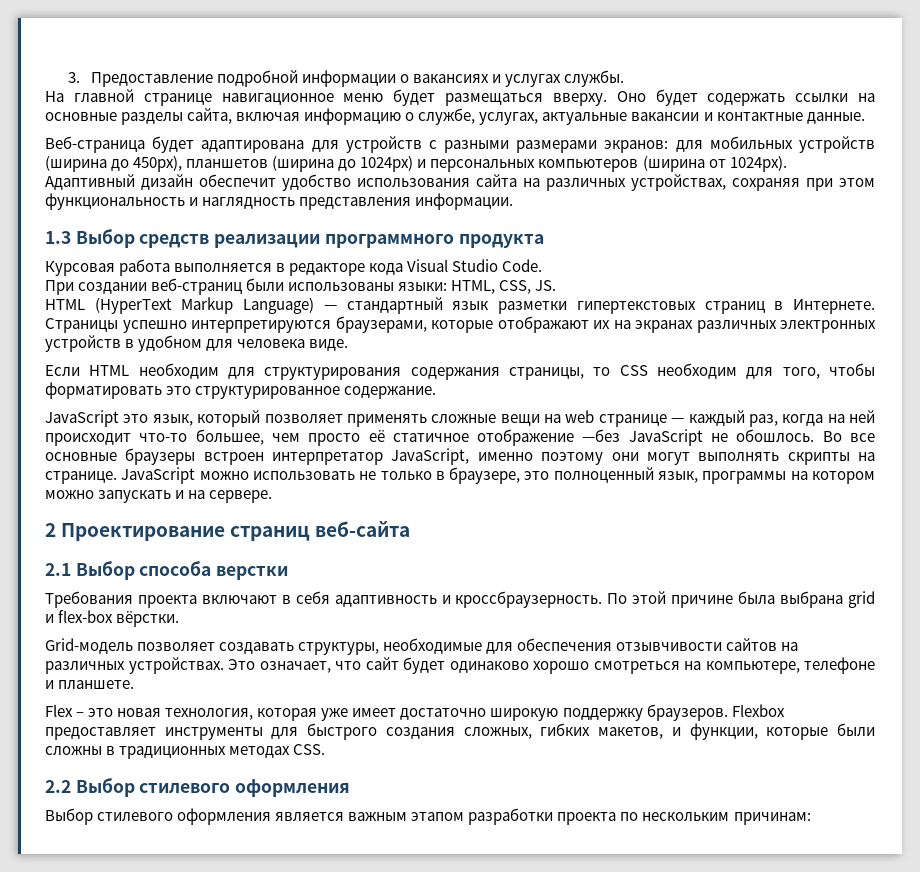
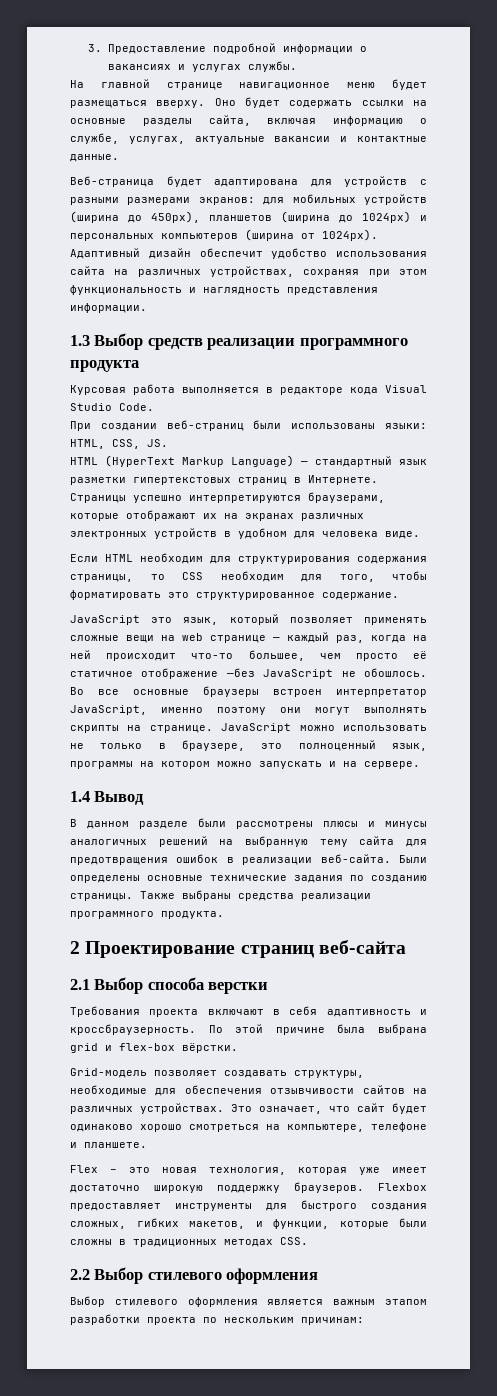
(273, 496) none -> [70,791,145,805] [70,818,427,829] [70,836,427,847] [70,854,427,865] [70,875,427,883] [70,890,371,901] [70,911,224,919] // 1.4 Вывод // В данном разделе были рассмотрены плюсы и минусы аналогичных решений на выбранную тему сайта для предотвращения ошибок в реализации веб-сайта. Были определены основные технические задания по созданию страницы. Также выбраны средства реализации программного продукта.

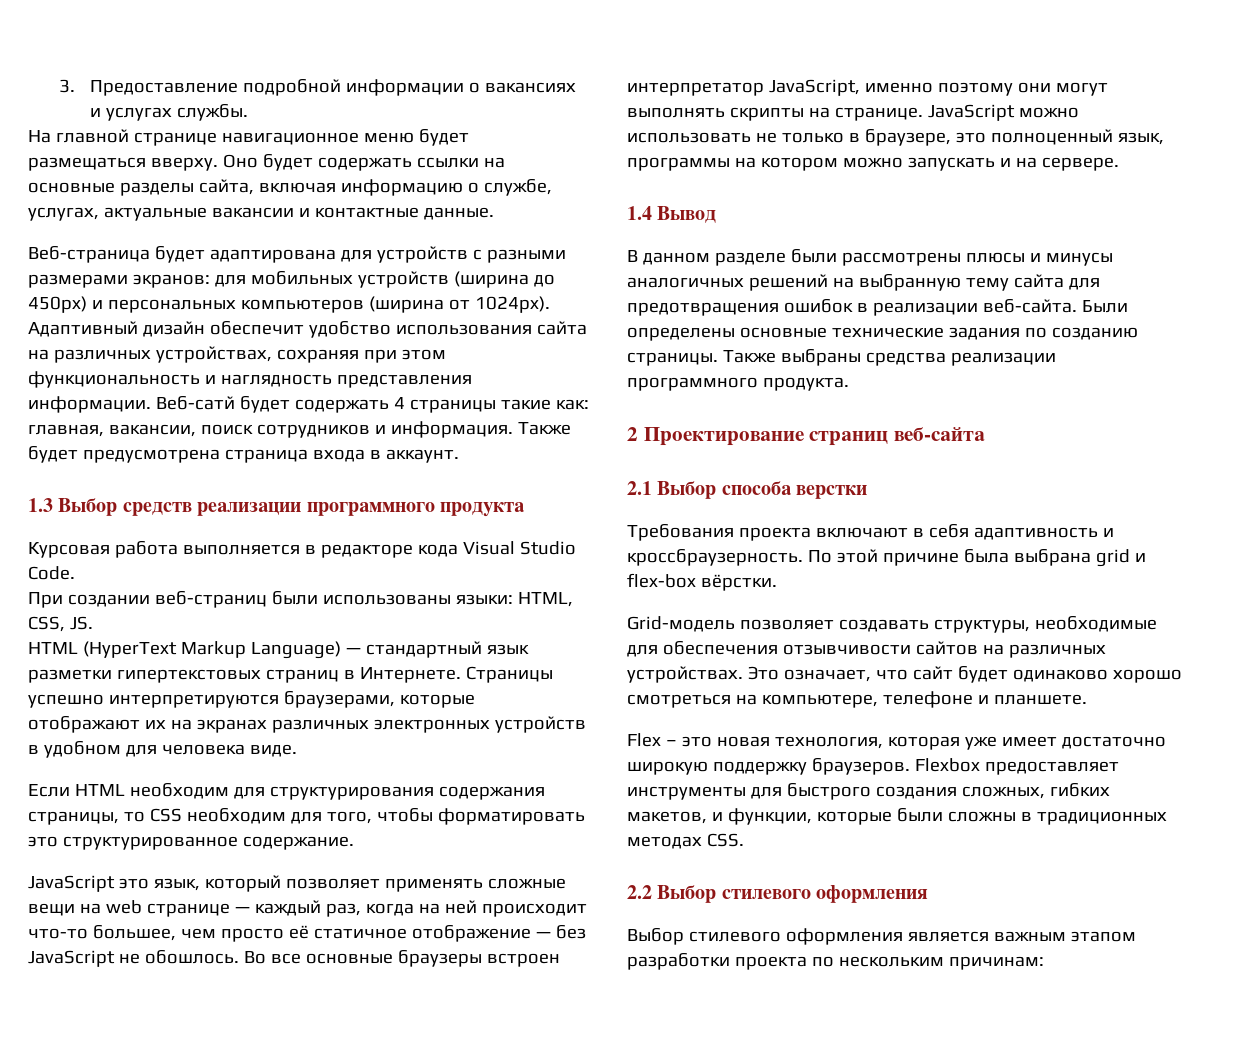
[151,211,411,223] 450px), планшетов (ширина до 1024px) -> [28,296,87,313] 450px)
(147, 308) none -> [155,396,589,413] [28,421,571,438] [28,446,459,463] Веб-сатй будет содержать 4 страницы такие как: главная, вакансии, поиск сотрудников и информация. Также будет предусмотрена страница входа в аккаунт.
[226,668,255,677] —без -> [535,925,586,939] — без

